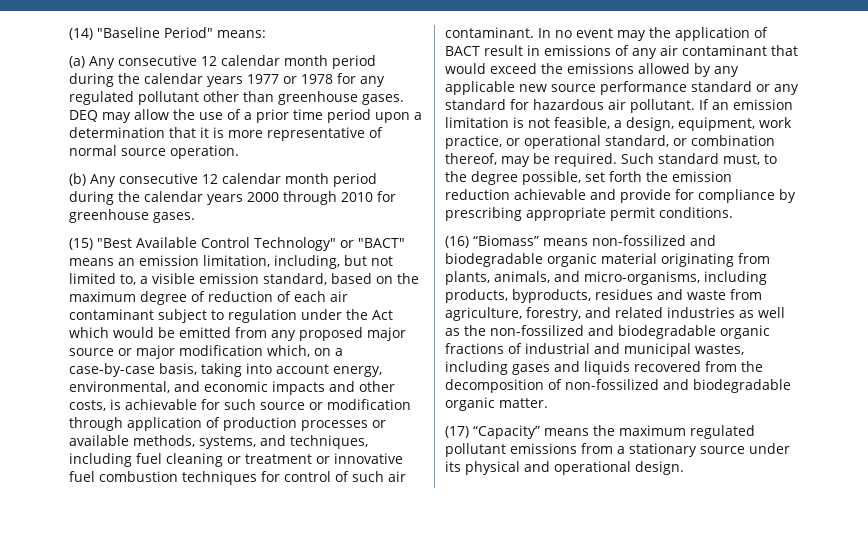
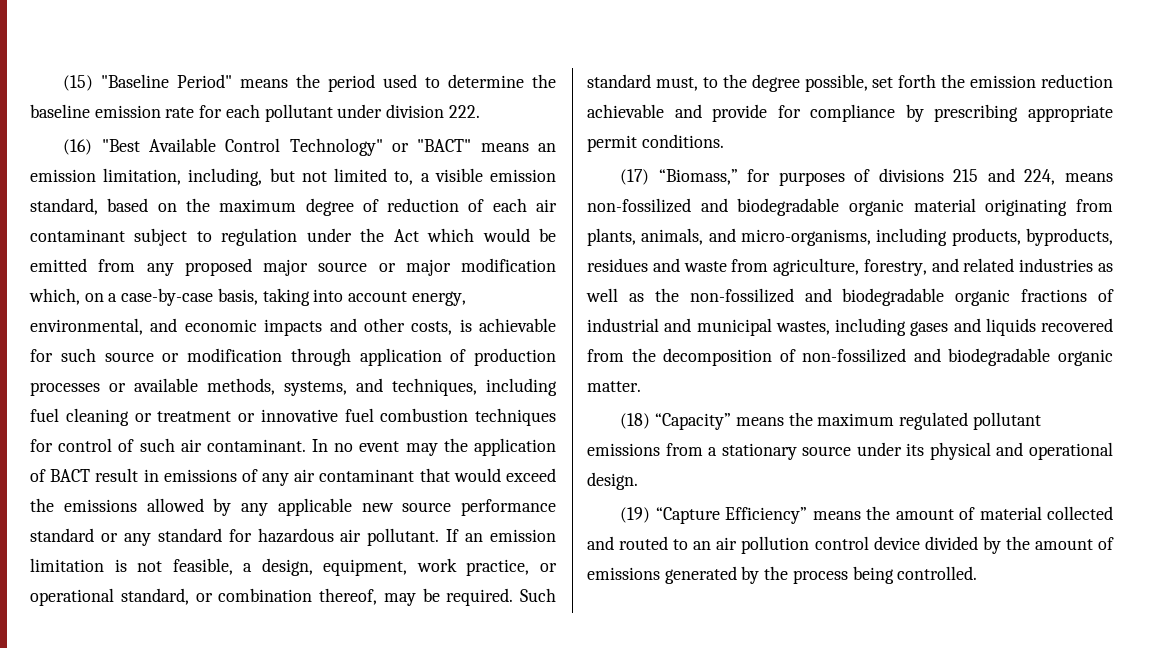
[69,28,93,40] (14) -> [63,75,94,91] (15)
[217,30,266,38] [69,55,376,69] [69,73,385,87] [69,91,404,105] [69,109,422,123] [69,127,383,141] [69,145,239,159] [69,173,377,187] [69,191,396,205] [69,209,195,223] [69,238,93,250] means: // (a) Any consecutive 12 calendar month period during the calendar years 1977 or 1978 for any regulated pollutant other than greenhouse gases. DEQ may allow the use of a prior time period upon a determination that it is more representative of normal source operation. // (b) Any consecutive 12 calendar month period during the calendar years 2000 through 2010 for greenhouse gases. // (15) -> [240,74,556,92] [30,104,480,122] [63,139,93,155] means the period used to determine the baseline emission rate for each pollutant under division 222. // (16)
[445,235,539,248] (16) “Biomass” -> [620,168,1056,186] (17) “Biomass,” for purposes of divisions 215 and 224,
[445,426,469,438] (17) -> [620,413,651,429] (18)
(684, 468) none -> [620,506,1113,524] [587,536,1114,554] [587,566,978,584] // (19) “Capture Efficiency” means the amount of material collected and routed to an air pollution control device divided by the amount of emissions generated by the process being controlled.

